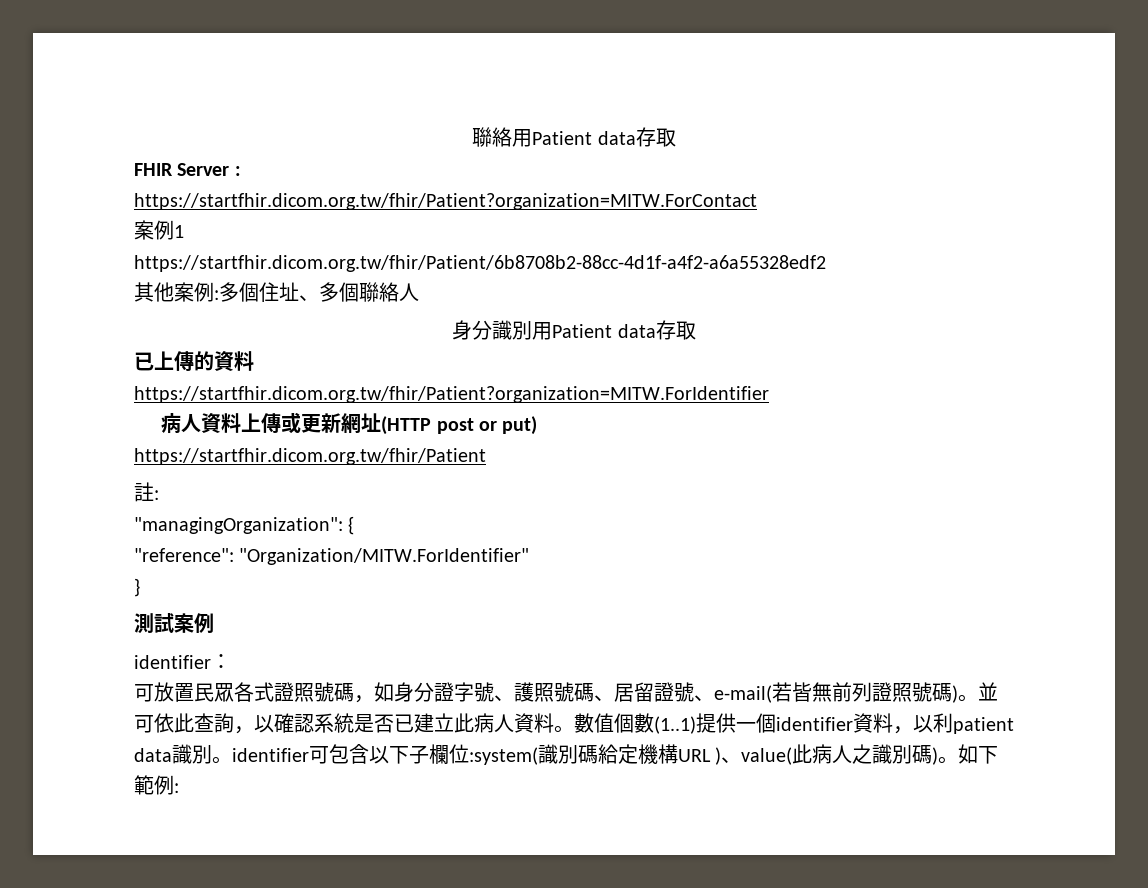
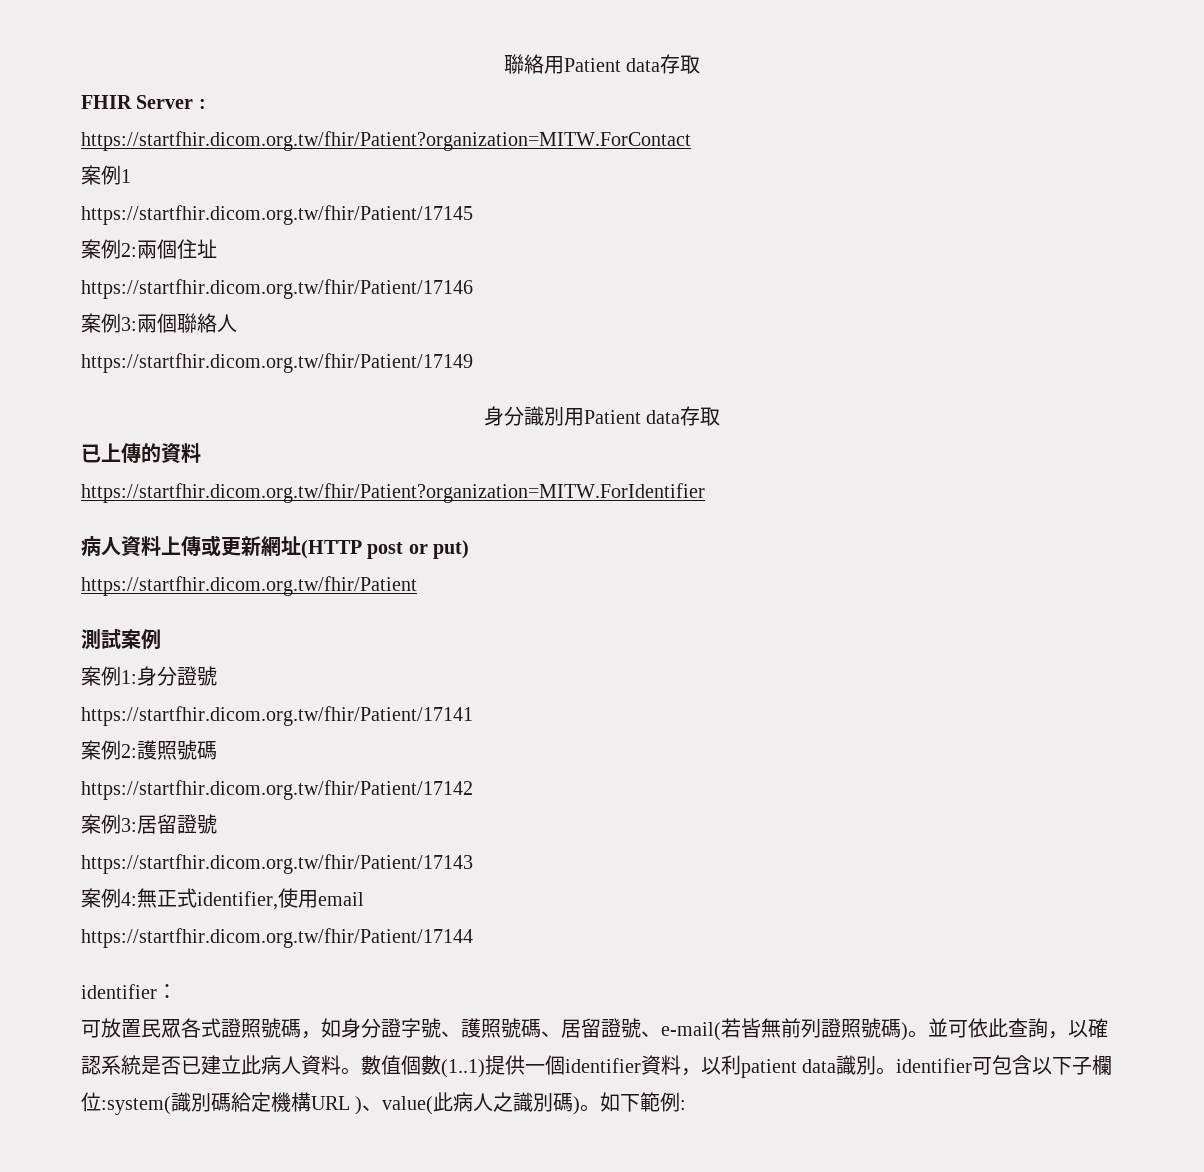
[134,255,826,272] [134,282,339,302] https://startfhir.dicom.org.tw/fhir/Patient/6b8708b2-88cc-4d1f-a4f2-a6a55328edf2 // 其他案例:多個住址、多 -> [81,205,473,225] [81,239,217,259] [81,279,473,299] [81,313,157,333] https://startfhir.dicom.org.tw/fhir/Patient/17145 // 案例2:兩個住址 // https://startfhir.dicom.org.tw/fhir/Patient/17146 // 案例3:兩
(419, 292) none -> [81,353,473,373] // https://startfhir.dicom.org.tw/fhir/Patient/17149
[134,482,159,502] [134,516,355,535] [134,548,530,565] [134,578,140,597] [134,613,214,634] 註: // "managingOrganization": { // "reference": "Organization/MITW.ForIdentifier" // } // 測試案例 -> [81,629,161,650] [81,666,217,686] [81,706,473,726] [81,740,217,760] [81,780,473,800] [81,814,217,834] [81,854,473,874] [81,888,364,910] [81,928,473,948] 測試案例 // 案例1:身分證號 // https://startfhir.dicom.org.tw/fhir/Patient/17141 // 案例2:護照號碼 // https://startfhir.dicom.org.tw/fhir/Patient/17142 // 案例3:居留證號 // https://startfhir.dicom.org.tw/fhir/Patient/17143 // 案例4:無正式identifier,使用email // https://startfhir.dicom.org.tw/fhir/Patient/17144

